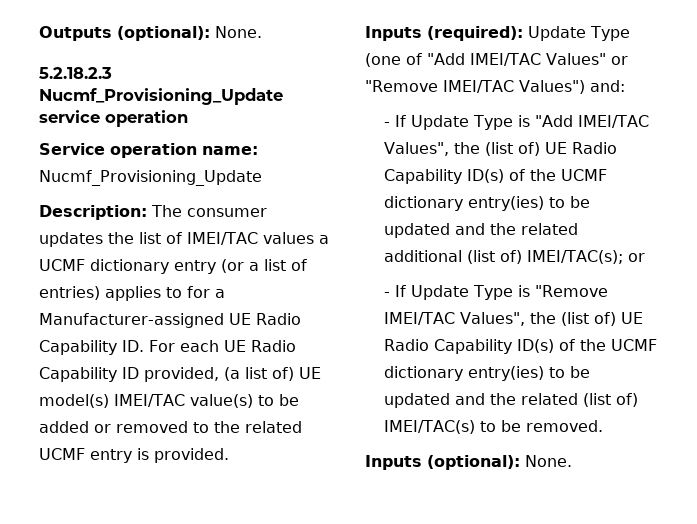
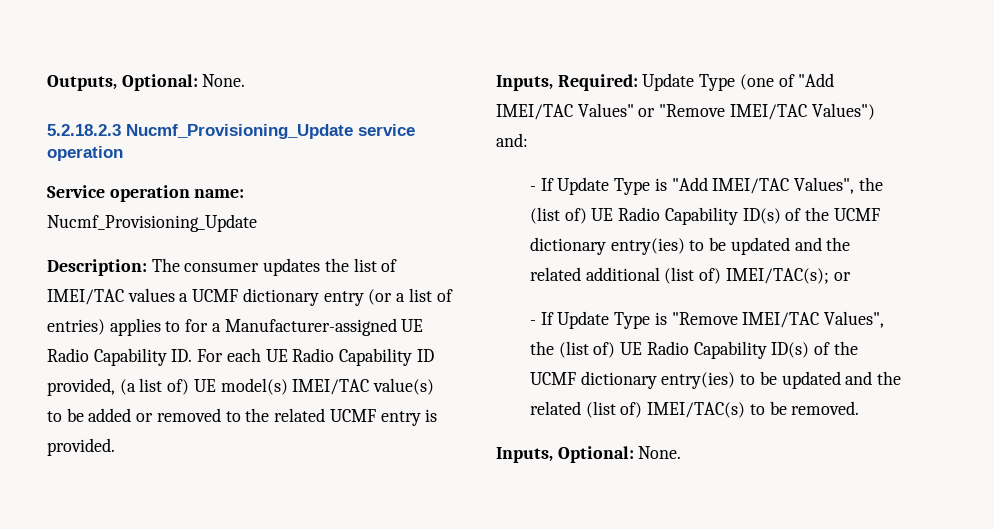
[39,26,210,41] Outputs (optional): -> [47,74,198,91] Outputs, Optional:
[365,26,523,41] Inputs (required): -> [496,74,638,91] Inputs, Required:
[365,455,520,470] Inputs (optional): -> [496,446,634,463] Inputs, Optional:

